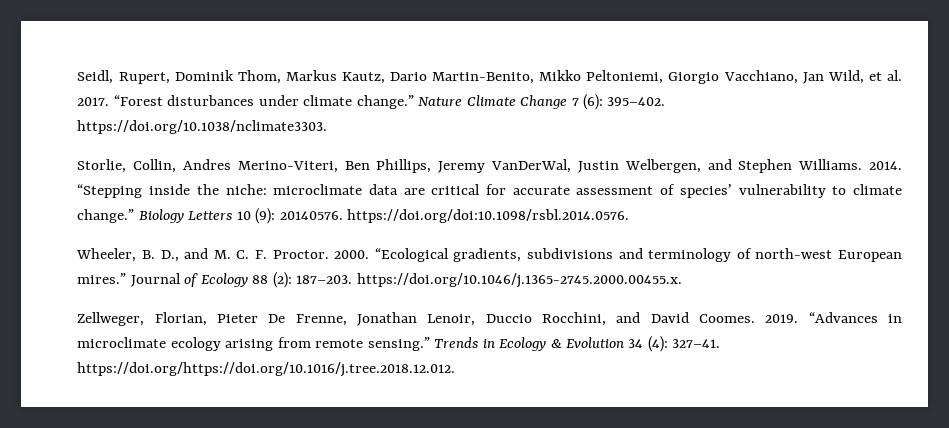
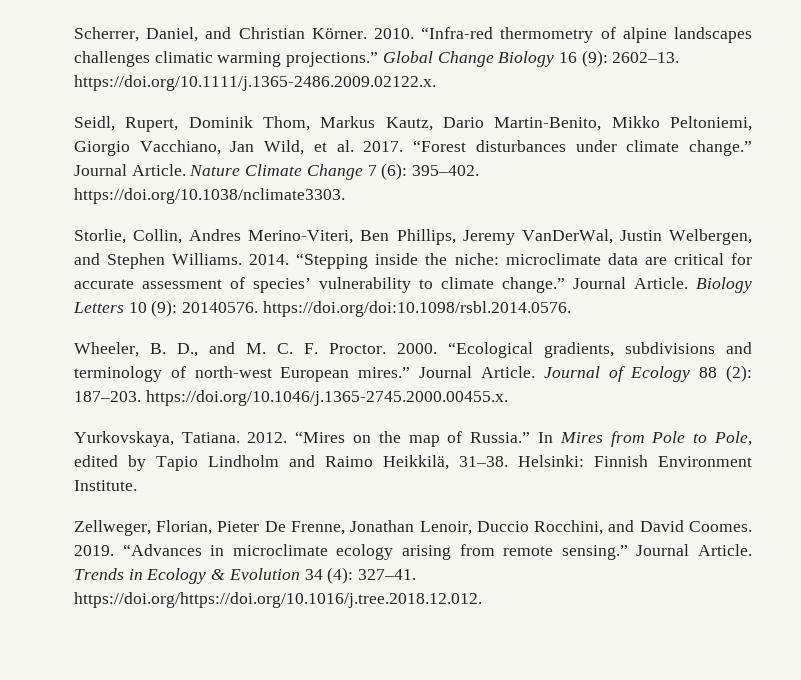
(77, 77) none -> [73,27,752,43] [73,50,680,67] [73,75,436,91] Scherrer, Daniel, and Christian Körner. 2010. “Infra-red thermometry of alpine landscapes challenges climatic warming projections.” Global Change Biology 16 (9): 2602–13. https://doi.org/10.1111/j.1365-2486.2009.02122.x. //
(414, 102) none -> [73,164,186,176] Journal Article.
(135, 216) none -> [572,277,688,289] Journal Article.
(181, 280) none -> [480,366,600,378] Article. Journal
(682, 280) none -> [73,431,753,447] [73,455,752,471] [73,480,137,491] // Yurkovskaya, Tatiana. 2012. “Mires on the map of Russia.” In Mires from Pole to Pole, edited by Tapio Lindholm and Raimo Heikkilä, 31–38. Helsinki: Finnish Environment Institute.
(430, 344) none -> [636,544,752,556] Journal Article.

